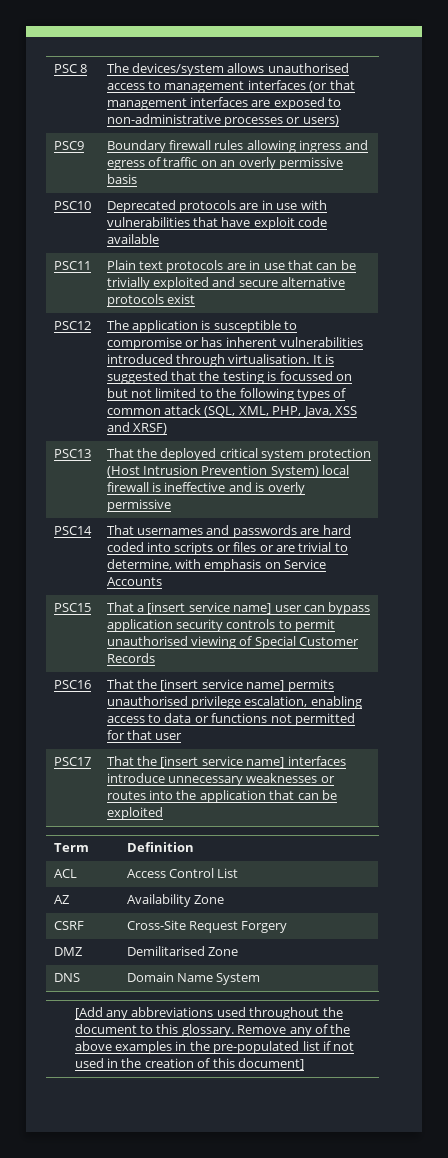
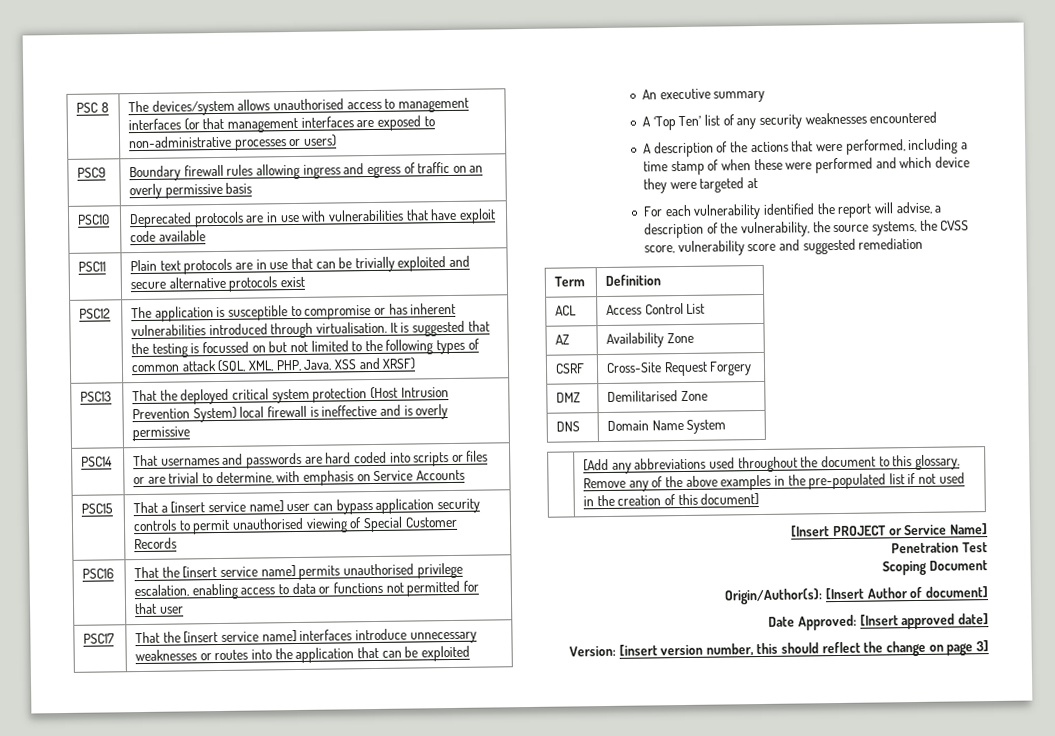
(163, 813) none -> [642,88,766,103] [642,111,938,131] [643,138,968,158] [643,156,970,176] [643,177,759,194] [643,201,943,220] [644,219,970,239] [644,237,924,257] // An executive summary // A ‘Top Ten’ list of any security weaknesses encountered // A description of the actions that were performed, including a time stamp of when these were performed and which device they were targeted at // For each vulnerability identified the report will advise, a description of the vulnerability, the source systems, the CVSS score, vulnerability score and suggested remediation
(304, 1064) none -> [791,523,988,537] [891,542,988,554] [882,560,988,576] [724,586,988,605] [768,613,989,631] [568,640,989,657] // [Insert PROJECT or Service Name] // Penetration Test // Scoping Document // Origin/Author(s): [Insert Author of document] // Date Approved: [Insert approved date] // Version: [insert version number, this should reflect the change on page 3]

